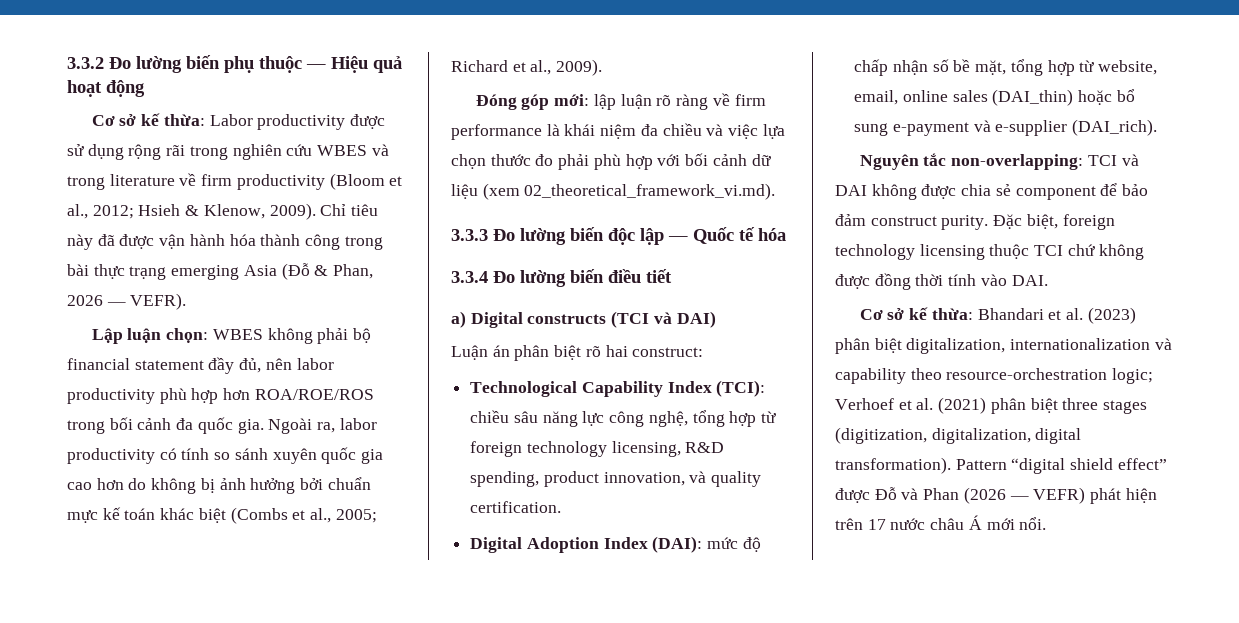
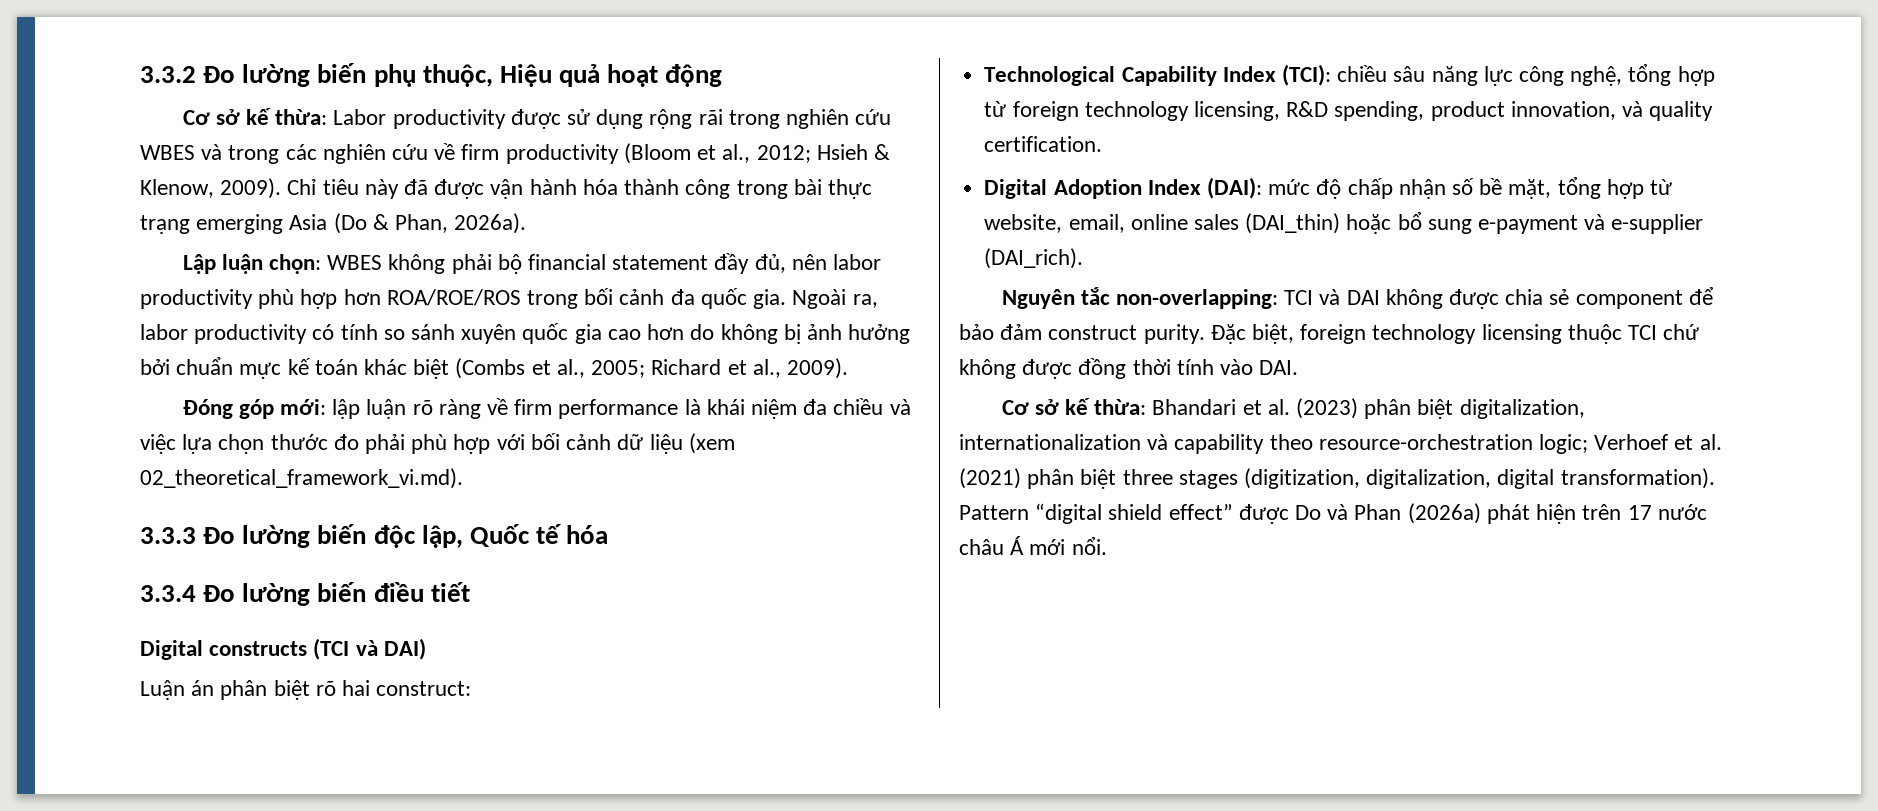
[259,56,326,73] thuộc — -> [422,64,493,87] thuộc,
[109,174,175,186] literature -> [285,144,429,164] các nghiên cứu
[281,263,310,280] (Đỗ -> [333,213,367,234] (Do
[67,293,187,310] 2026 — VEFR). -> [454,213,527,234] 2026a).
[640,228,688,245] lập — -> [421,525,463,548] lập,
[451,311,466,328] a) -> (470, 592) none
[874,487,897,500] Đỗ -> [1295,505,1322,520] Do
[963,487,1086,504] (2026 — VEFR) -> [1407,503,1481,524] (2026a)

